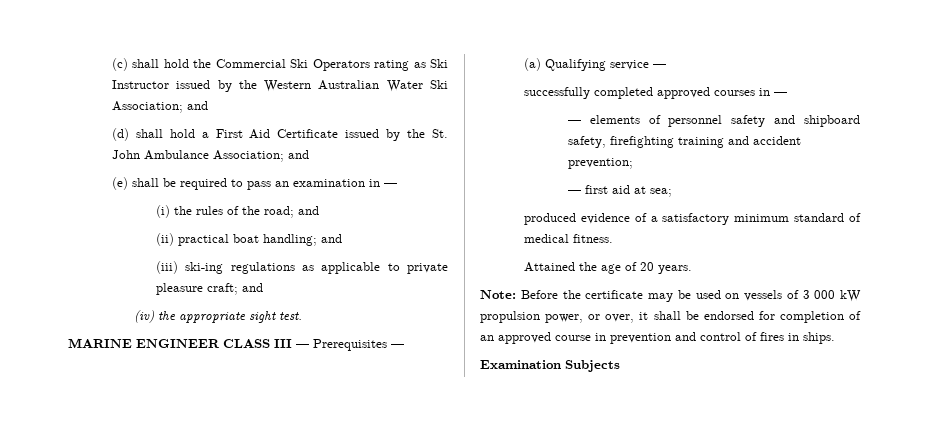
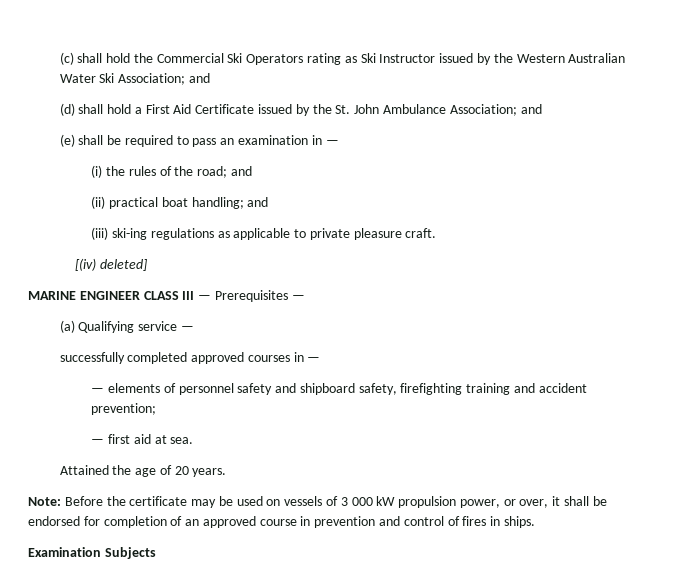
[206,283,263,295] [133,310,302,323] craft; and // (iv) the appropriate sight test. -> [405,228,437,238] [75,258,148,271] craft. // [(iv) deleted]
[649,188,672,197] [523,213,861,225] [523,234,613,243] sea; // produced evidence of a satisfactory minimum standard of medical fitness. -> [170,437,194,444] sea.

